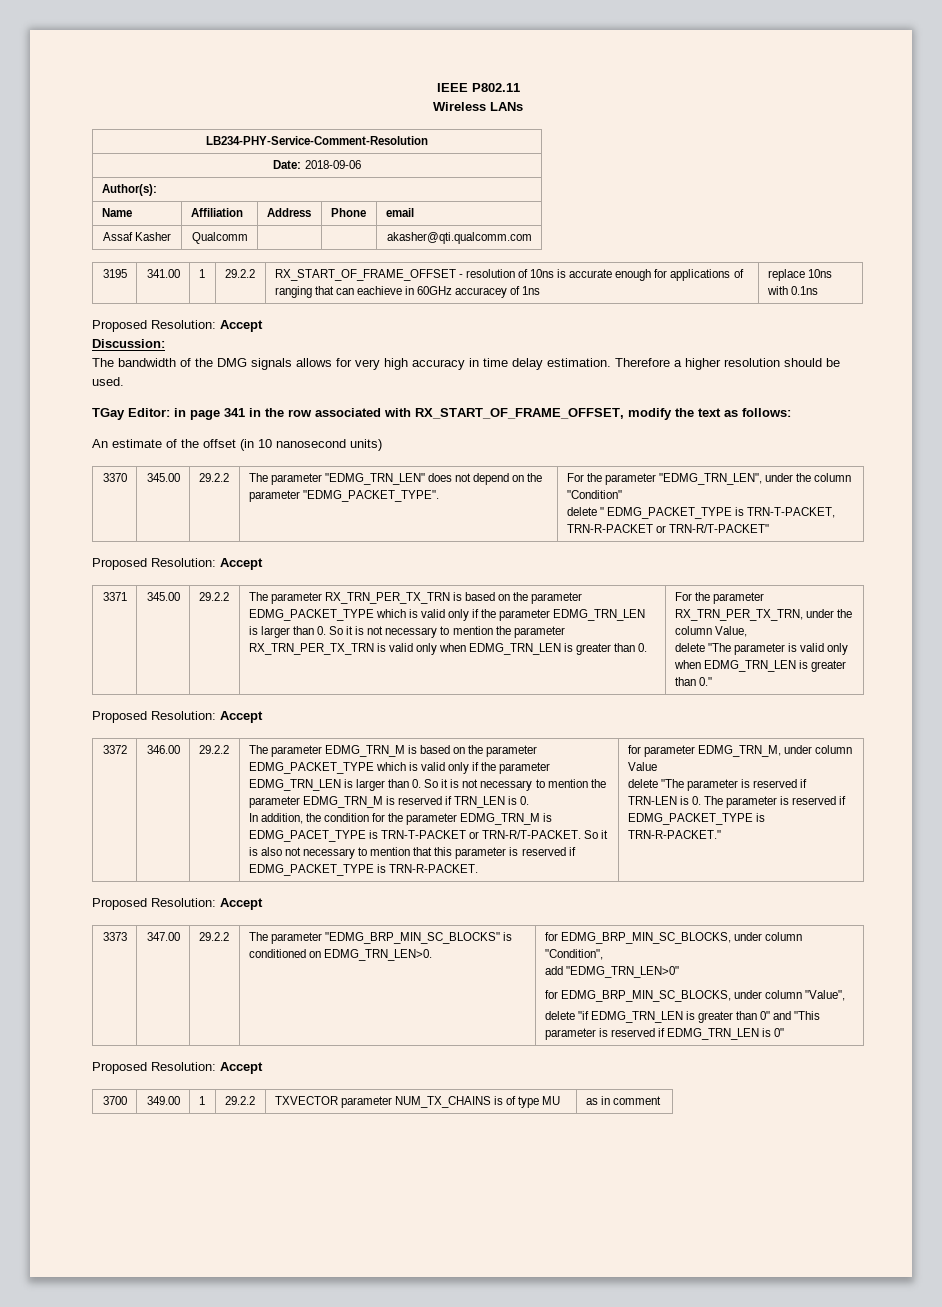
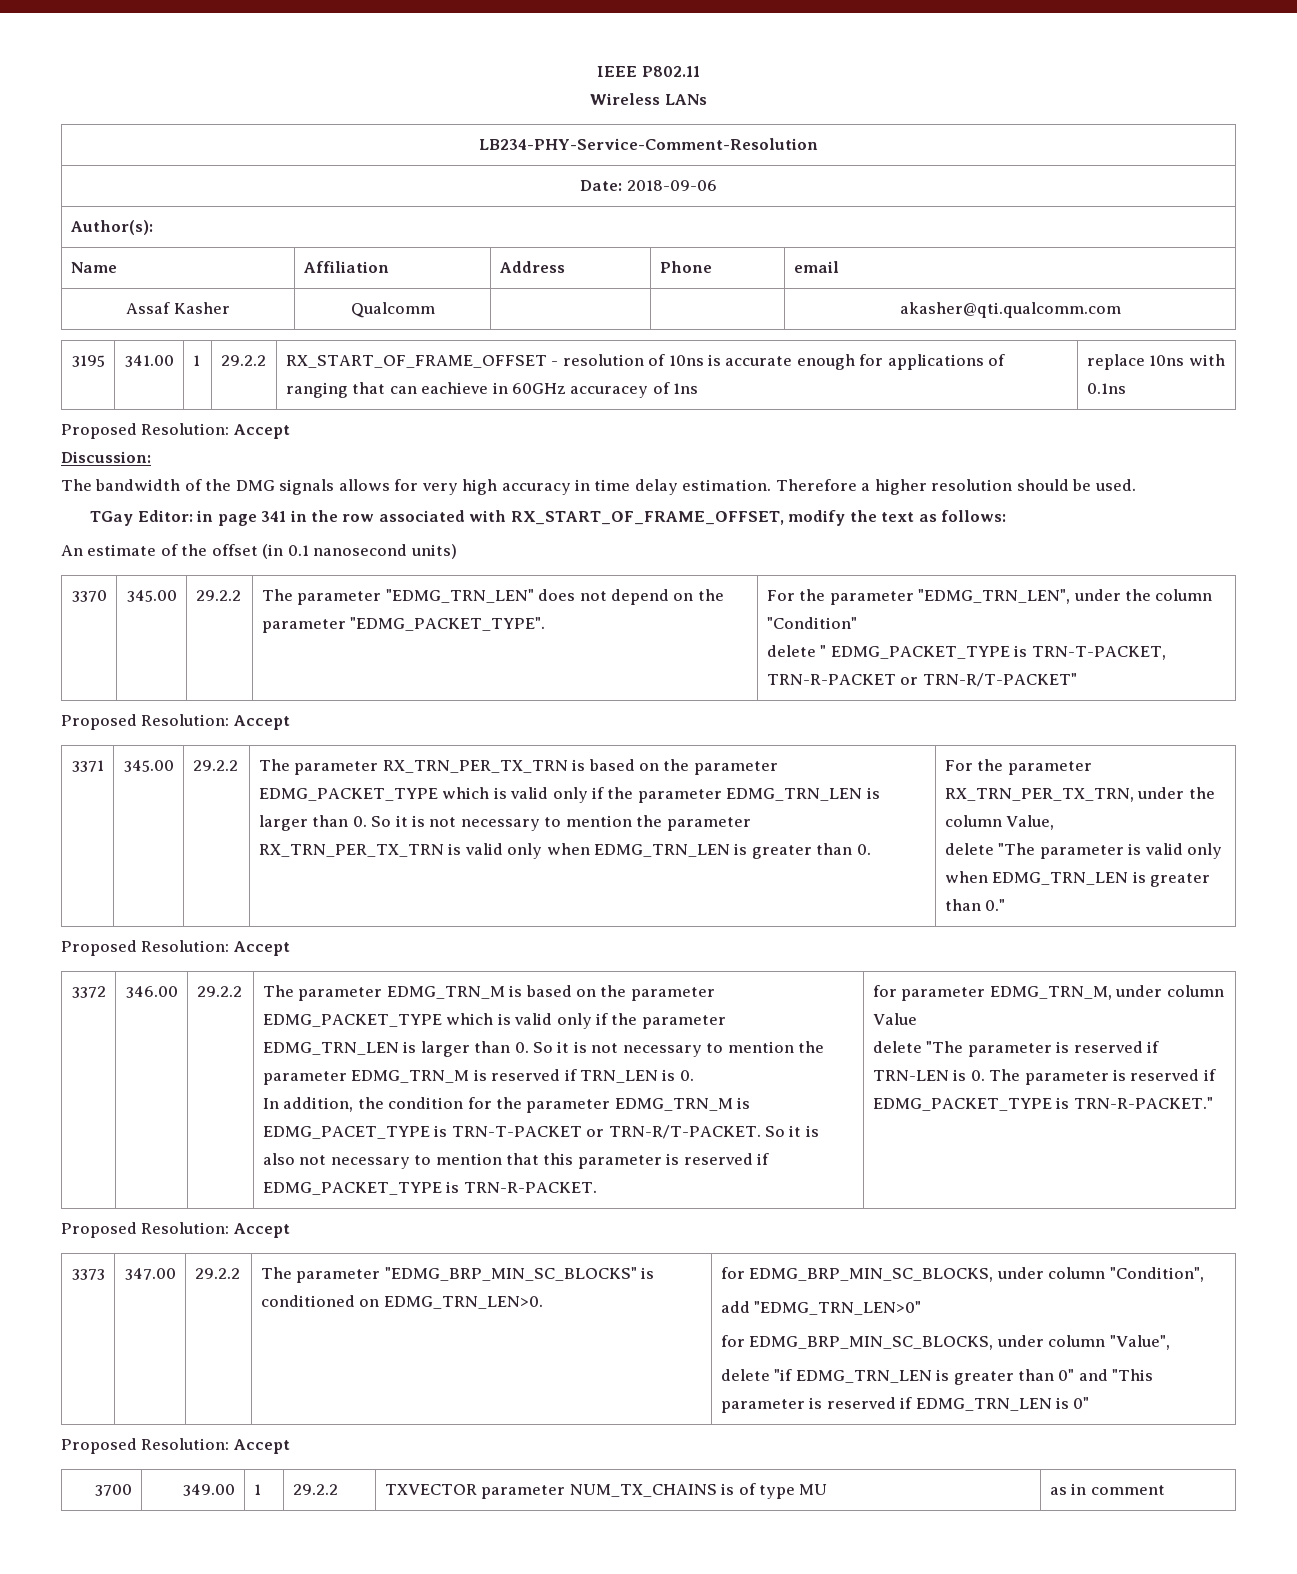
[258,439,272,448] 10 -> [287,545,309,556] 0.1

